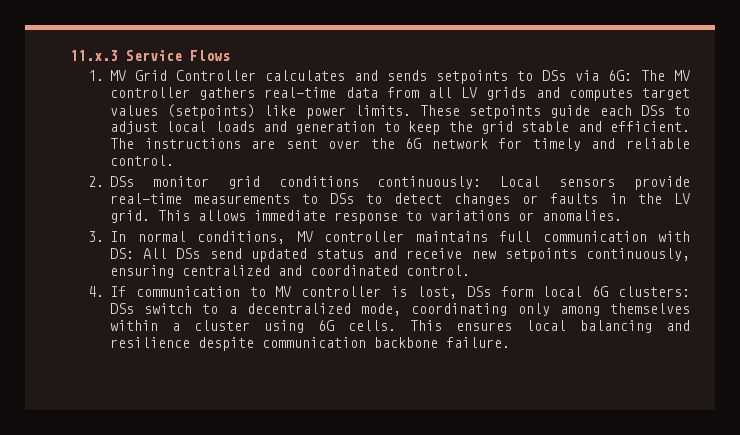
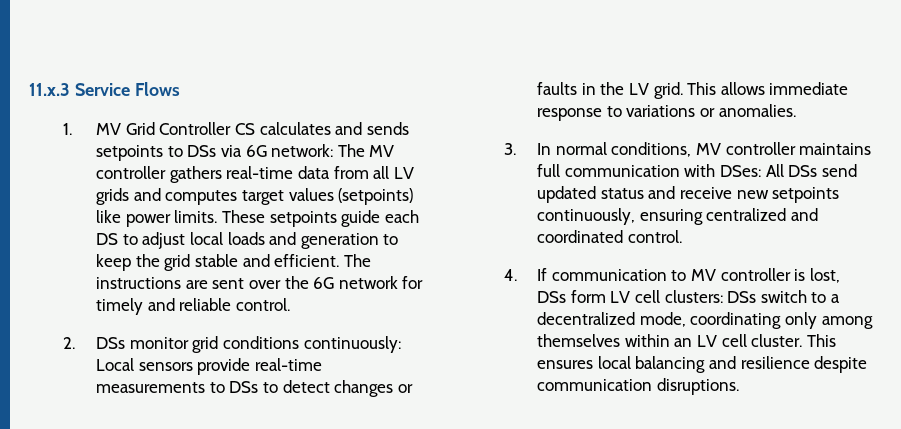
(257, 75) none -> [234,123,255,135] CS
[608,70,633,81] 6G: -> [245,144,334,157] 6G network:
[640,105,665,116] DSs -> [96,233,119,245] DS
[110,248,135,259] DS: -> [719,165,761,177] DSes:
[542,286,609,297] local 6G -> [610,290,660,303] LV cell
[172,320,397,333] a cluster using 6G cells. -> [674,334,803,347] an LV cell cluster.
[374,337,511,348] backbone failure. -> [656,378,739,395] disruptions.

